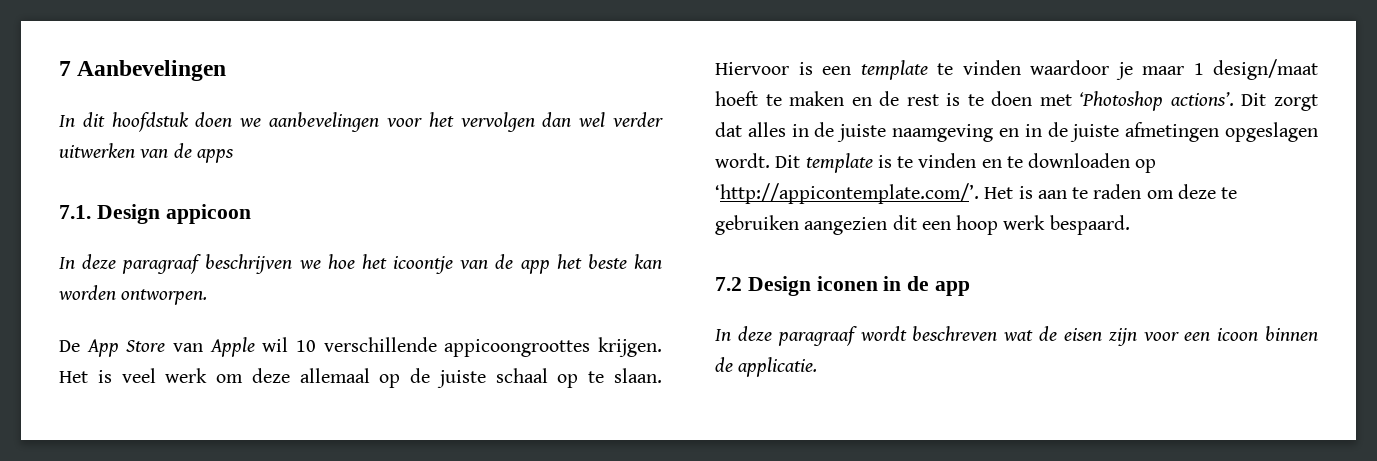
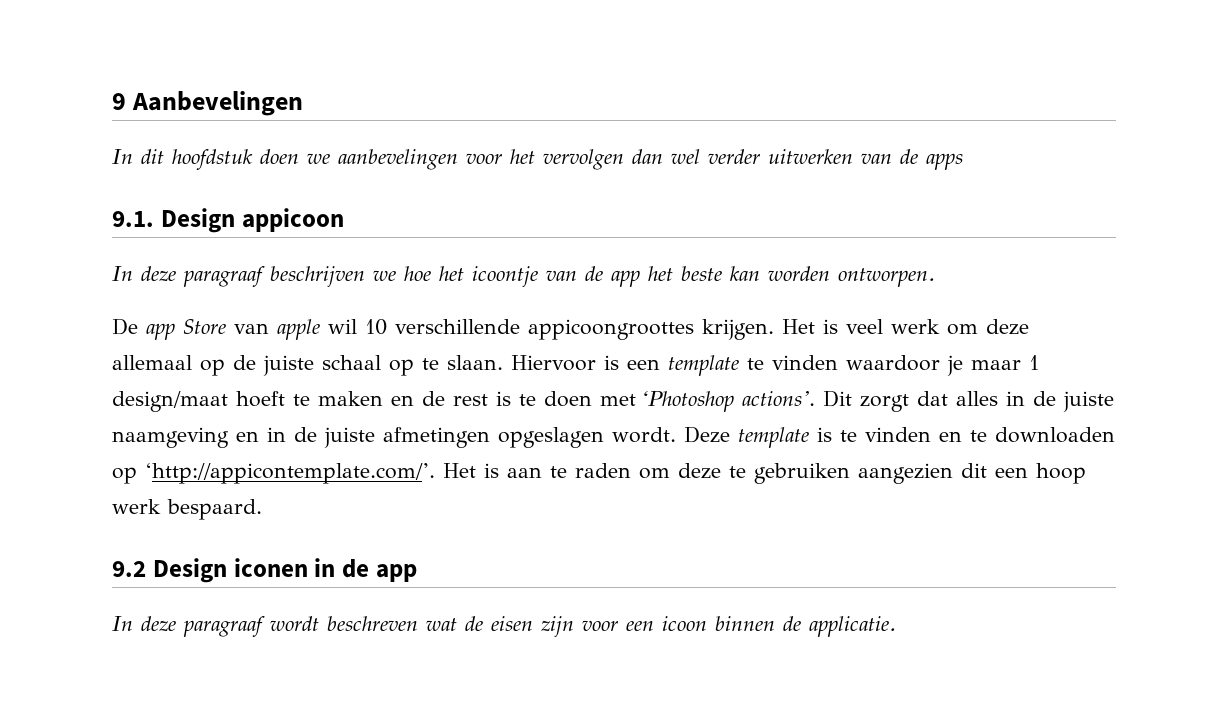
[59,61,71,76] 7 -> [112,93,126,110] 9
[59,205,91,219] 7.1. -> [112,211,154,227] 9.1.
[86,339,119,357] App -> [146,323,175,340] app
[209,337,255,357] Apple -> [277,319,320,340] apple
[775,155,801,168] Dit -> [684,426,730,443] Deze
[715,277,742,291] 7.2 -> [112,561,146,577] 9.2

